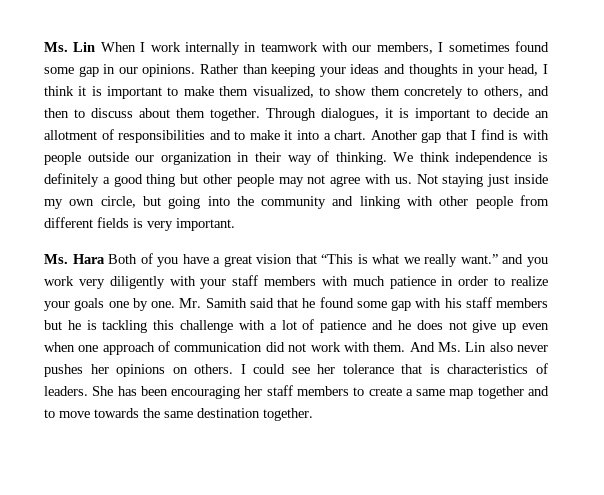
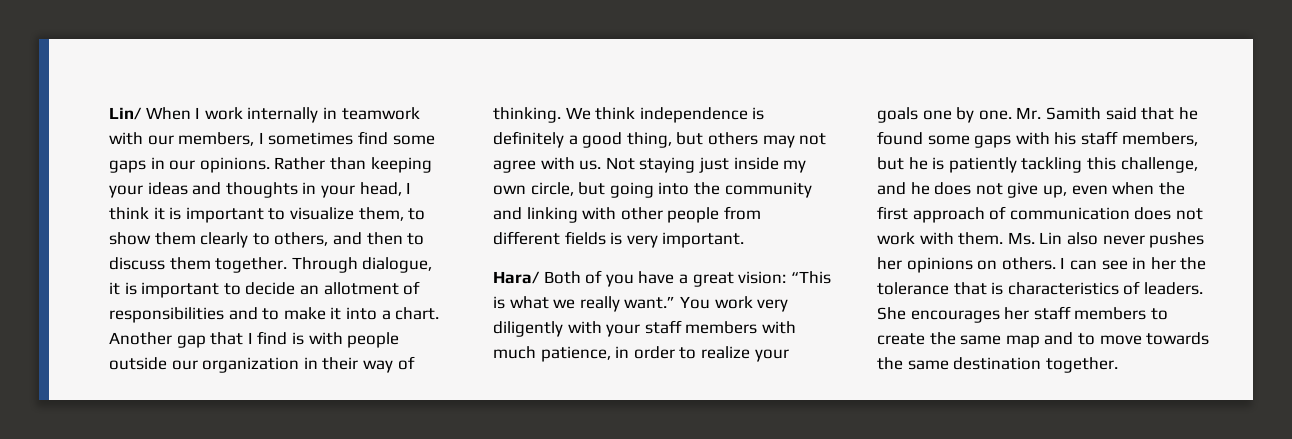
[44,42,96,52] Ms. Lin -> [109,107,142,120] Lin/
[514,41,549,52] [44,66,99,77] found some gap -> [357,131,435,145] [109,160,146,173] find some gaps
[183,86,314,98] make them visualized, -> [289,207,404,221] visualize them,
[403,86,463,99] concretely -> [200,232,249,248] clearly
[139,108,170,118] about -> (165, 263) none
[321,108,379,121] dialogues, -> [362,257,433,273] dialogue,
[146,174,274,187] thing but other people -> [626,132,758,148] thing, but others
[44,254,105,264] Ms. Hara -> [493,271,540,284] Hara/
[256,254,317,264] vision that -> [738,271,787,284] vision:
[502,254,548,267] and you -> [679,296,710,309] You
[389,276,436,289] patience -> [540,346,611,362] patience,
[391,300,411,311] gap -> [974,135,1012,148] gaps
[496,298,548,308] members -> [1121,132,1198,146] members,
(97, 325) none -> [948,157,1017,173] patiently
[180,319,367,333] challenge with a lot of patience -> [1120,157,1198,173] challenge,
[502,323,517,333] up -> [1042,185,1067,198] up,
[78,345,99,352] one -> [1158,182,1185,195] [877,206,908,220] the first
[265,342,285,352] did -> [1134,207,1172,220] does
[409,342,435,352] And -> (1004, 238) none
[253,364,336,374] could see her -> [1069,257,1207,270] can see in her the
[117,386,241,399] has been encouraging -> [910,310,1000,323] encourages
[405,389,413,396] a -> [929,332,956,345] the
[477,386,524,399] together -> (1040, 341) none

